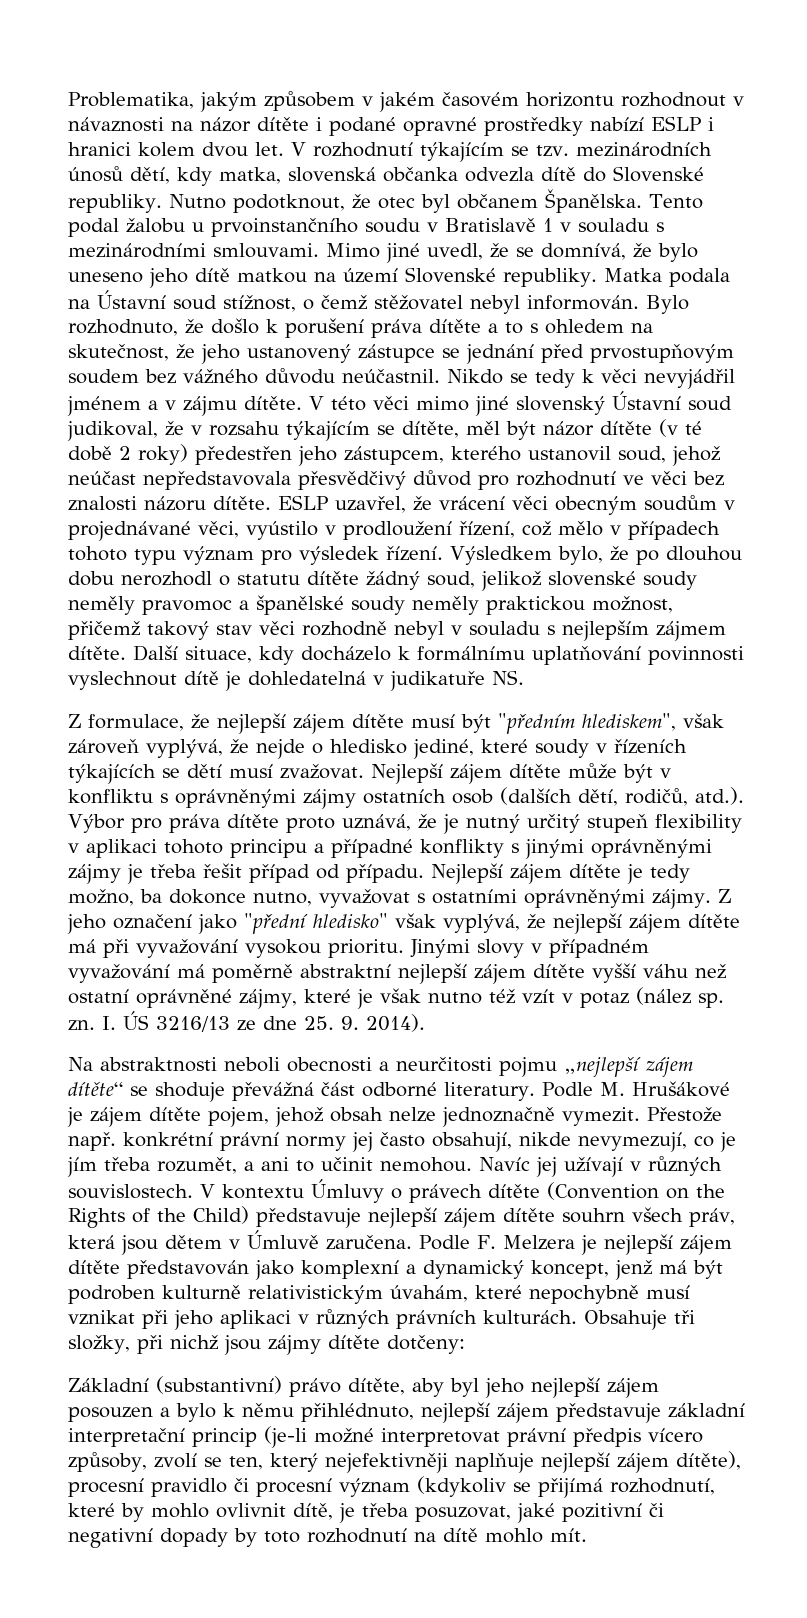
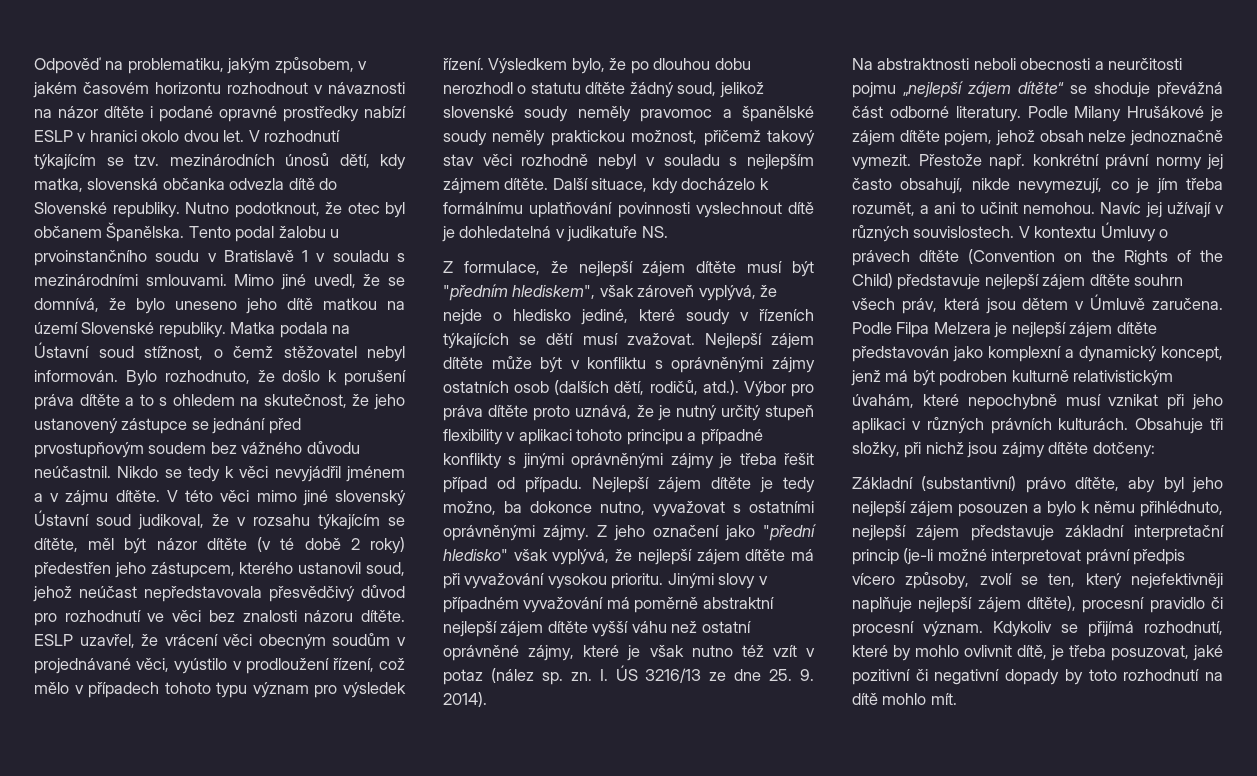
[68,91,355,112] Problematika, jakým způsobem -> [34,57,354,74] Odpověď na problematiku, jakým způsobem,
[708,117,714,131] [68,142,195,157] i hranici kolem -> [77,130,180,142] v hranici okolo
[599,1082,625,1096] M. -> [1074,106,1122,122] Milany
[476,1235,496,1249] F. -> [896,322,930,338] Filpa
[339,1476,506,1497] význam (kdykoliv -> [923,621,1052,637] význam. Kdykoliv

